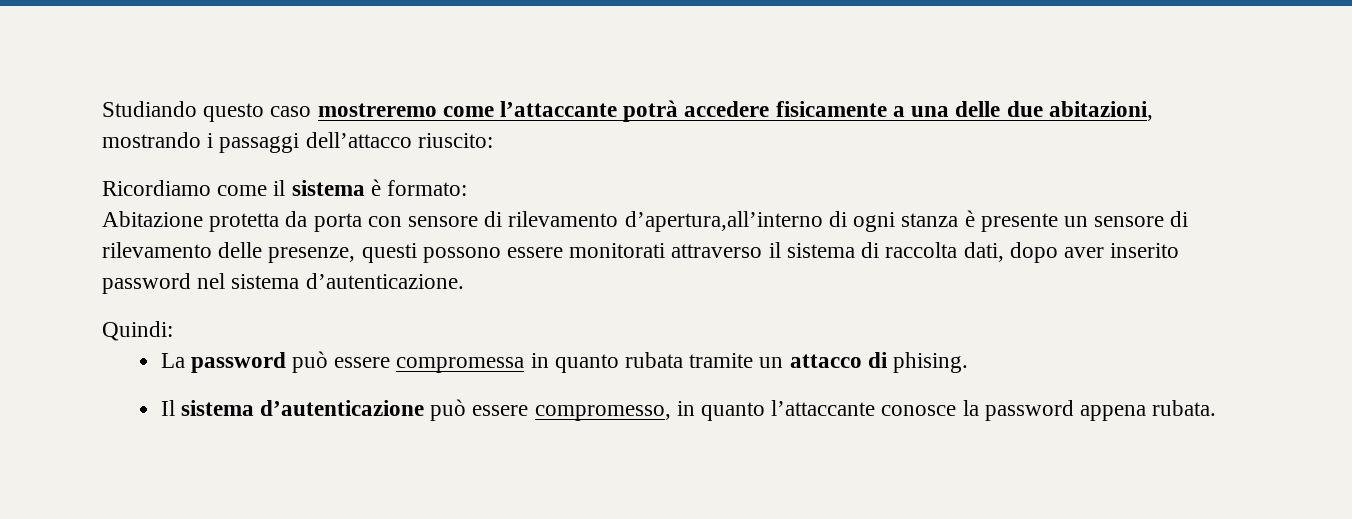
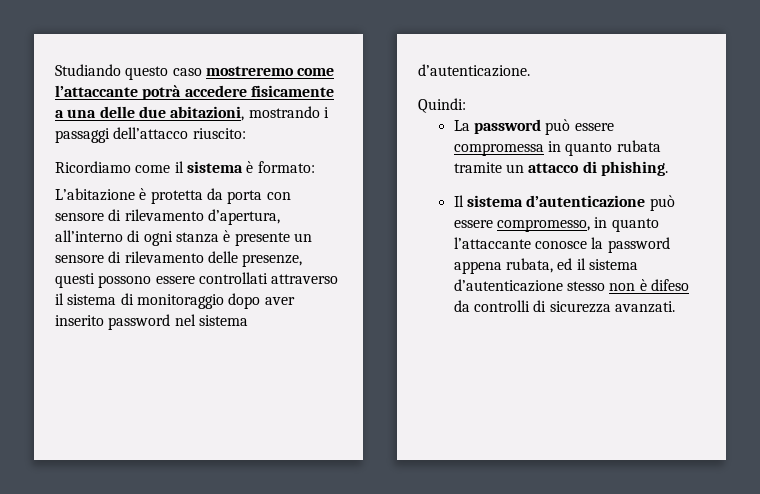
[102,211,203,227] Abitazione -> [55,188,147,201] L’abitazione è
[624,211,823,232] d’apertura,all’interno -> [207,209,280,225] [55,230,123,242] d’apertura, all’interno
[569,243,666,258] monitorati -> [198,272,268,284] controllati
[885,242,1004,262] raccolta dati, -> [136,294,224,309] monitoraggio
[893,352,969,373] phising. -> [601,161,669,176] phishing.
[1152,400,1217,416] rubata. -> [506,258,639,273] [453,279,690,292] [453,300,676,313] rubata, ed il sistema d’autenticazione stesso non è difeso da controlli di sicurezza avanzati.

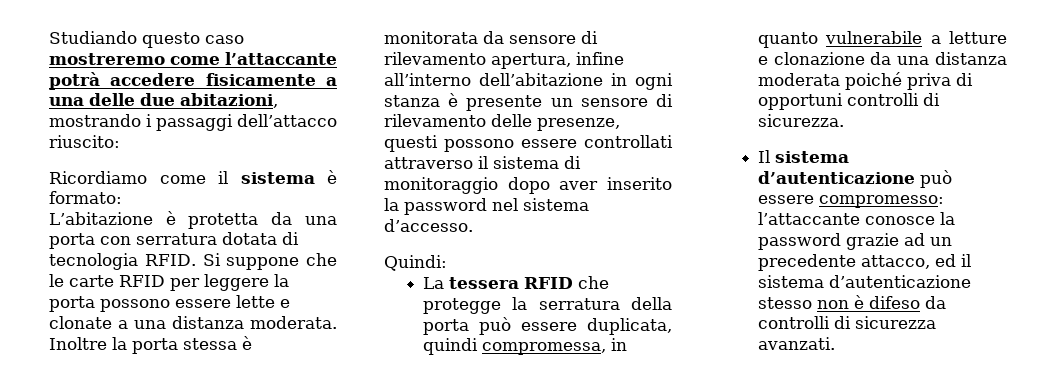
(223, 194) none -> [305,216,337,225] una
[55,209,280,225] [55,230,141,242] sensore di rilevamento d’apertura, all’interno di -> [136,232,299,245] [49,253,337,270] [49,274,289,291] [49,295,290,312] [49,316,337,329] [49,336,252,354] [384,31,598,44] [384,52,624,69] [384,73,627,86] serratura dotata di tecnologia RFID. Si suppone che le carte RFID per leggere la porta possono essere lette e clonate a una distanza moderata. Inoltre la porta stessa è monitorata da sensore di rilevamento apertura, infine all’interno dell’abitazione in
(104, 320) none -> [384,198,399,211] la
[418,64,530,77] d’autenticazione. -> [384,219,473,232] d’accesso.
[474,119,614,135] [453,140,661,156] [453,161,669,176] password può essere compromessa in quanto rubata tramite un attacco di phishing. -> [448,276,609,289] [422,297,672,314] [422,317,672,335] [422,338,627,355] [757,31,1007,48] [757,52,1007,65] [757,72,973,90] [757,93,940,110] [757,114,844,127] tessera RFID che protegge la serratura della porta può essere duplicata, quindi compromessa, in quanto vulnerabile a letture e clonazione da una distanza moderata poiché priva di opportuni controlli di sicurezza.
[497,217,659,232] compromesso, in quanto -> [818,195,944,208] compromesso:
[453,258,554,274] appena rubata, -> [845,233,952,250] [757,254,930,271] grazie ad un precedente attacco,

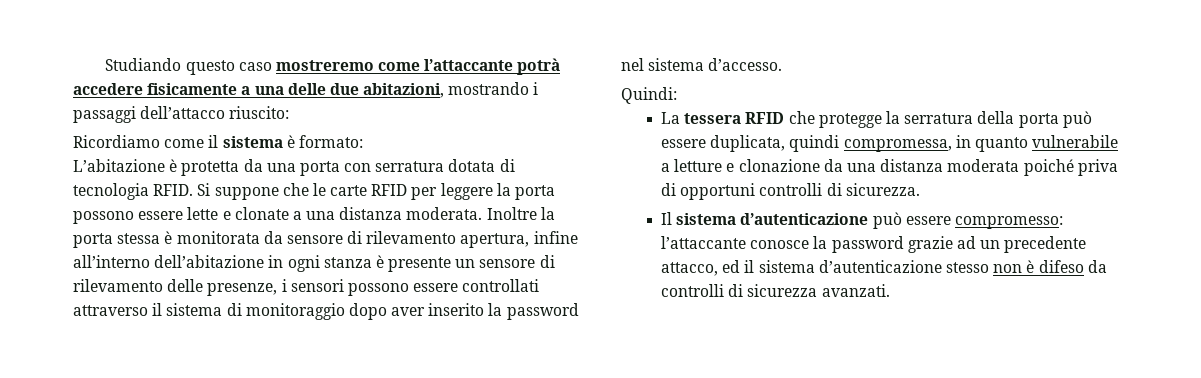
[384,135,438,152] questi -> [281,279,344,292] i sensori

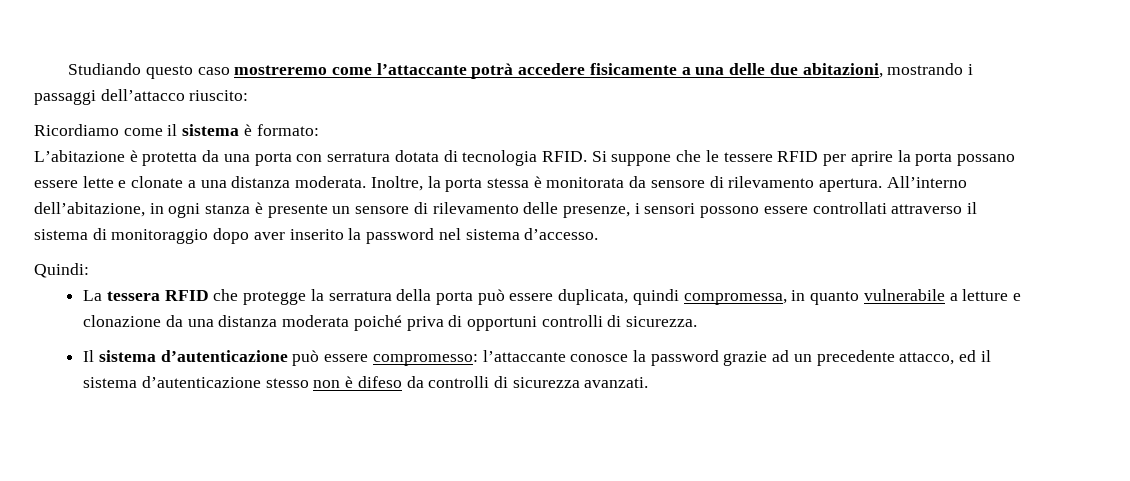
[330,185,368,196] carte -> [723,152,773,162] tessere
[440,183,556,200] [73,211,134,224] leggere la porta possono -> [850,150,1015,166] aprire la porta possano
[486,207,537,220] Inoltre -> [370,176,423,191] Inoltre,
[460,231,578,248] [73,255,265,268] apertura, infine all’interno dell’abitazione -> [819,176,967,192] [34,202,145,217] apertura. All’interno dell’abitazione,

